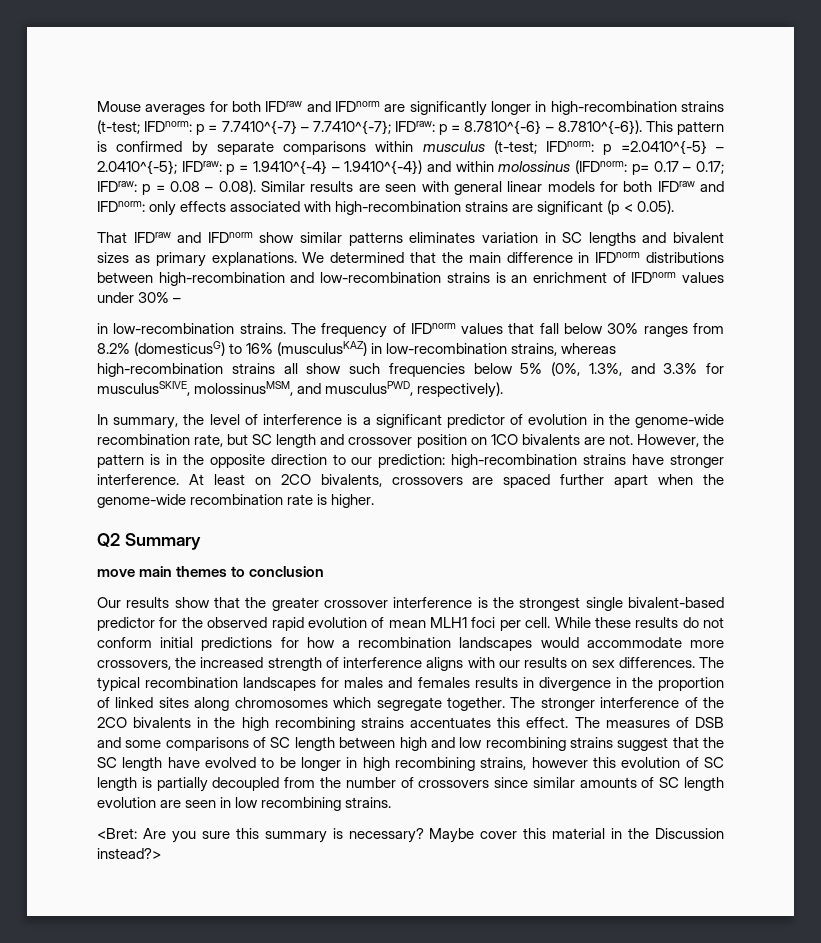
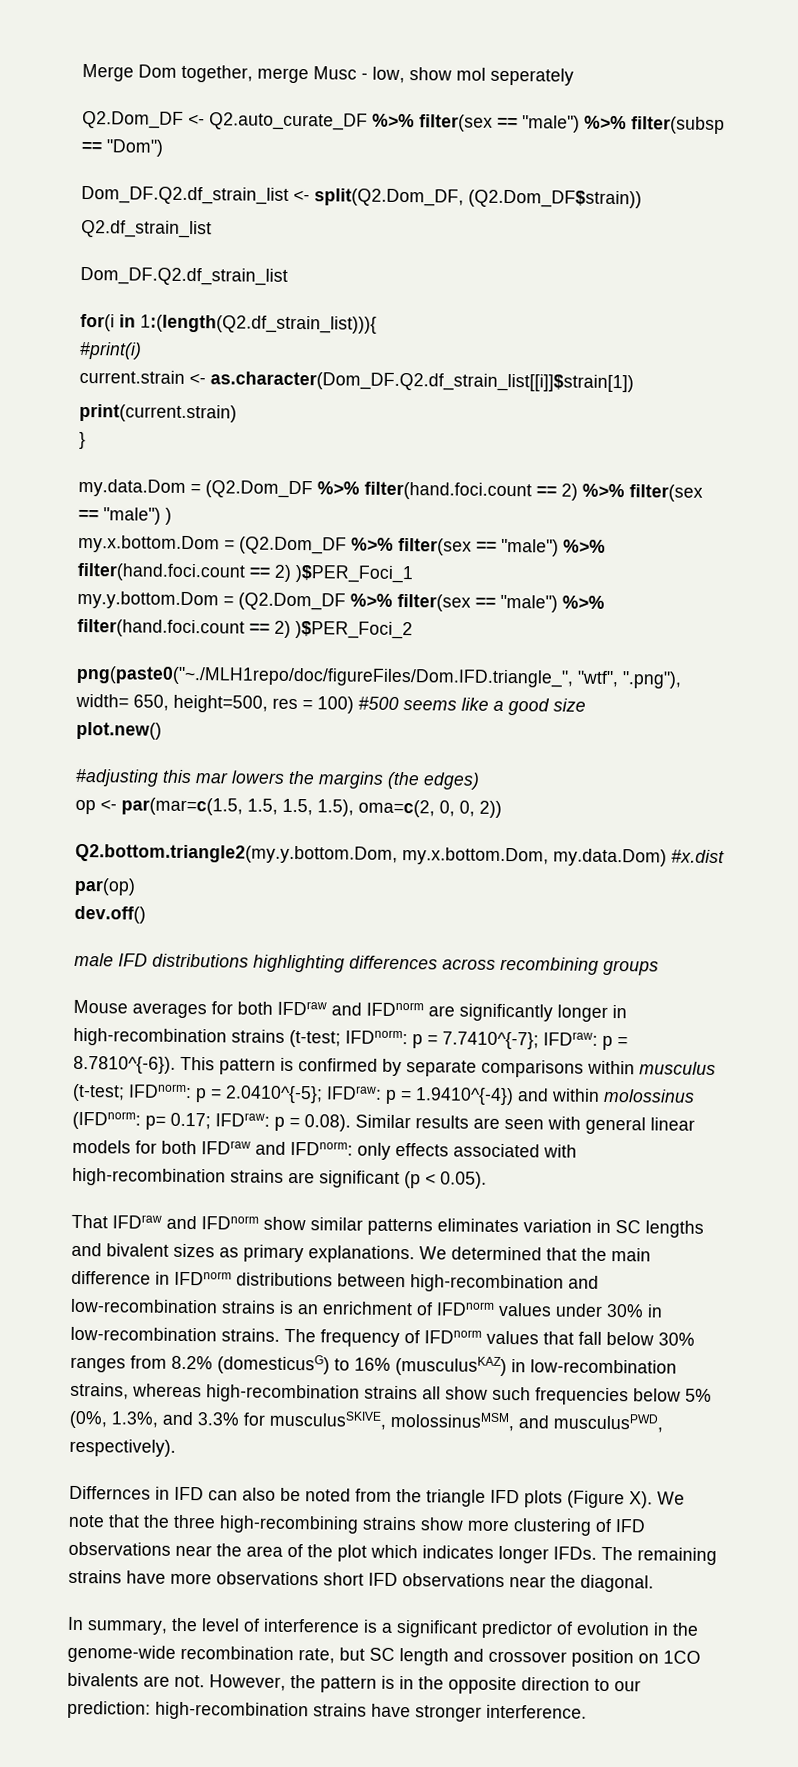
(97, 106) none -> [82,63,574,86] [82,110,725,135] [81,139,163,157] [81,185,642,209] [81,219,212,239] [80,266,288,286] [80,313,377,334] [79,341,142,360] [79,369,634,393] [79,403,237,423] [79,431,86,450] [78,478,703,502] [78,507,172,525] [78,534,606,557] [77,562,413,584] [77,590,605,613] [77,618,413,640] [76,665,682,689] [75,693,586,716] [76,721,162,740] [75,768,480,790] [75,797,502,818] [75,843,725,867] [74,877,136,896] [74,905,146,924] [74,952,659,976] Merge Dom together, merge Musc - low, show mol seperately // Q2.Dom_DF <- Q2.auto_curate_DF %>% filter(sex == "male") %>% filter(subsp == "Dom") // Dom_DF.Q2.df_strain_list <- split(Q2.Dom_DF, (Q2.Dom_DF$strain)) // Q2.df_strain_list // Dom_DF.Q2.df_strain_list // for(i in 1:(length(Q2.df_strain_list))){ // #print(i) // current.strain <- as.character(Dom_DF.Q2.df_strain_list[[i]]$strain[1]) // print(current.strain) // } // my.data.Dom = (Q2.Dom_DF %>% filter(hand.foci.count == 2) %>% filter(sex == "male") ) // my.x.bottom.Dom = (Q2.Dom_DF %>% filter(sex == "male") %>% filter(hand.foci.count == 2) )$PER_Foci_1 // my.y.bottom.Dom = (Q2.Dom_DF %>% filter(sex == "male") %>% filter(hand.foci.count == 2) )$PER_Foci_2 // png(paste0("~./MLH1repo/doc/figureFiles/Dom.IFD.triangle_", "wtf", ".png"), width= 650, height=500, res = 100) #500 seems like a good size // plot.new() // #adjusting this mar lowers the margins (the edges) // op <- par(mar=c(1.5, 1.5, 1.5, 1.5), oma=c(2, 0, 0, 2)) // Q2.bottom.triangle2(my.y.bottom.Dom, my.x.bottom.Dom, my.data.Dom) #x.dist // par(op) // dev.off() // male IFD distributions highlighting differences across recombining groups //
[221,120,309,135] 7.7410^{-7} – -> (438, 1039) none
[464,120,554,135] 8.7810^{-6} – -> (628, 1041) none
[620,140,724,155] =2.0410^{-5} – -> [210,1088,222,1099] =
[252,160,340,175] 1.9410^{-4} – -> (412, 1095) none
[653,161,692,172] 0.17 – -> (166, 1122) none
[170,181,214,192] 0.08 – -> (300, 1122) none
[173,298,182,303] – // -> (644, 1310) none
(504, 390) none -> [69,1485,685,1509] [68,1514,646,1536] [68,1541,717,1566] [68,1569,654,1593] // Differnces in IFD can also be noted from the triangle IFD plots (Figure X). We note that the three high-recombining strains show more clustering of IFD observations near the area of the plot which indicates longer IFDs. The remaining strains have more observations short IFD observations near the diagonal.
[188,474,724,488] [97,494,375,508] [97,533,201,550] [97,566,325,577] [97,597,724,611] [97,617,724,631] [97,637,724,651] [97,657,724,671] [97,677,725,692] [97,697,724,711] [97,717,724,731] [97,737,725,751] [97,757,725,771] [97,777,725,792] [97,797,392,811] [97,828,725,843] [97,848,161,859] At least on 2CO bivalents, crossovers are spaced further apart when the genome-wide recombination rate is higher. // Q2 Summary // move main themes to conclusion // Our results show that the greater crossover interference is the strongest single bivalent-based predictor for the observed rapid evolution of mean MLH1 foci per cell. While these results do not conform initial predictions for how a recombination landscapes would accommodate more crossovers, the increased strength of interference aligns with our results on sex differences. The typical recombination landscapes for males and females results in divergence in the proportion of linked sites along chromosomes which segregate together. The stronger interference of the 2CO bivalents in the high recombining strains accentuates this effect. The measures of DSB and some comparisons of SC length between high and low recombining strains suggest that the SC length have evolved to be longer in high recombining strains, however this evolution of SC length is partially decoupled from the number of crossovers since similar amounts of SC length evolution are seen in low recombining strains. // <Bret: Are you sure this summary is necessary? Maybe cover this material in the Discussion instead?> -> (587, 1711) none

